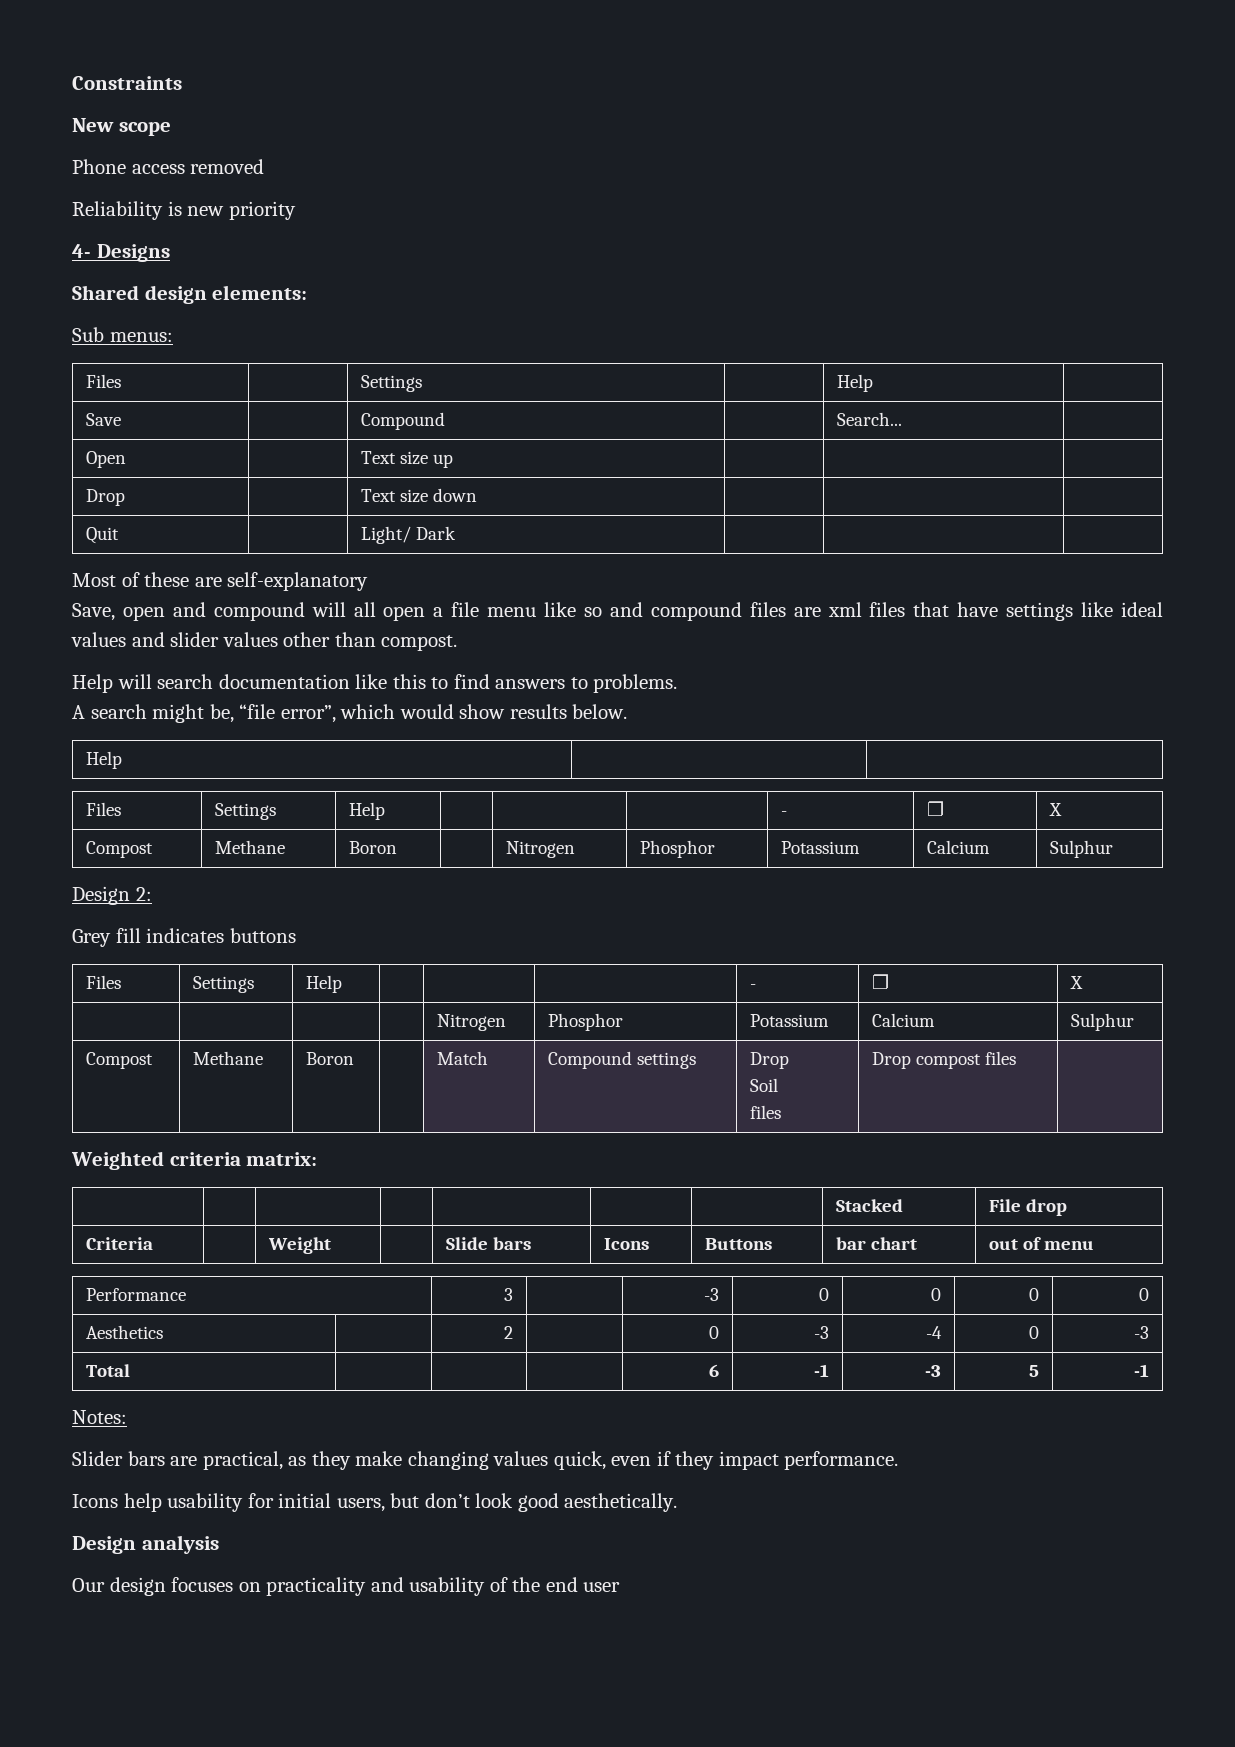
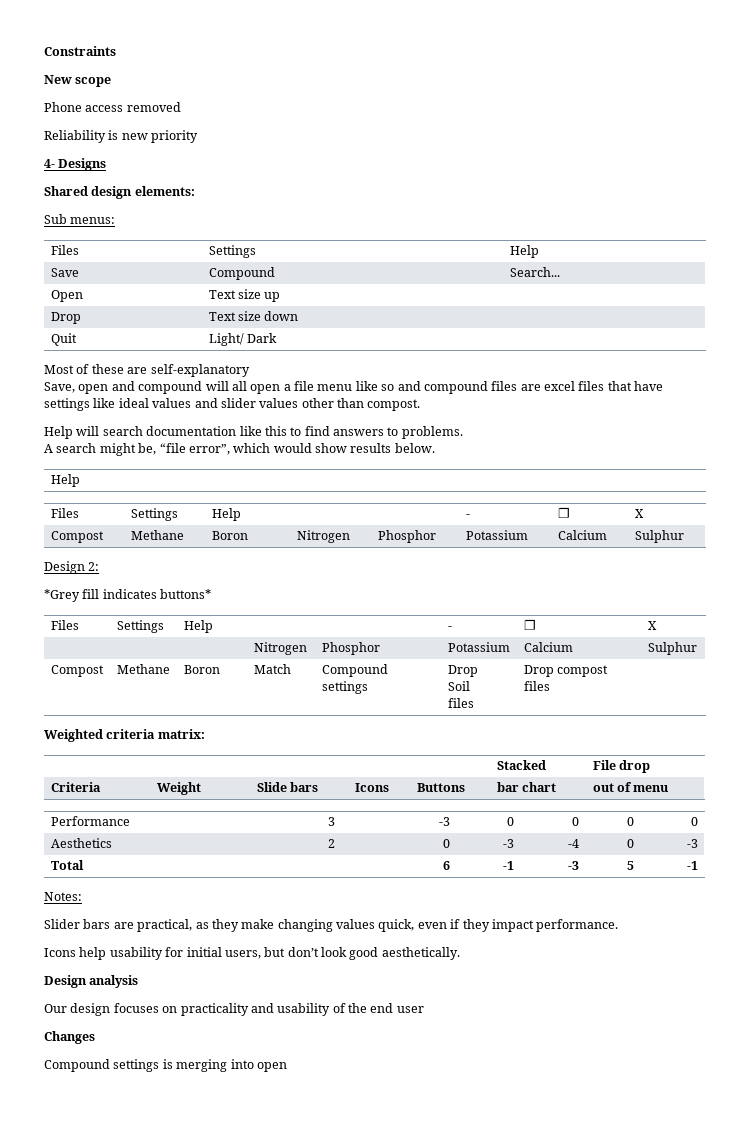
[827,602,862,617] xml -> [544,381,575,391] excel
[72,929,111,947] Grey -> [44,589,80,602] *Grey
[229,928,296,943] buttons -> [160,589,212,599] buttons*
(621, 1587) none -> [44,1031,95,1044] [44,1059,287,1072] // Changes // Compound settings is merging into open

